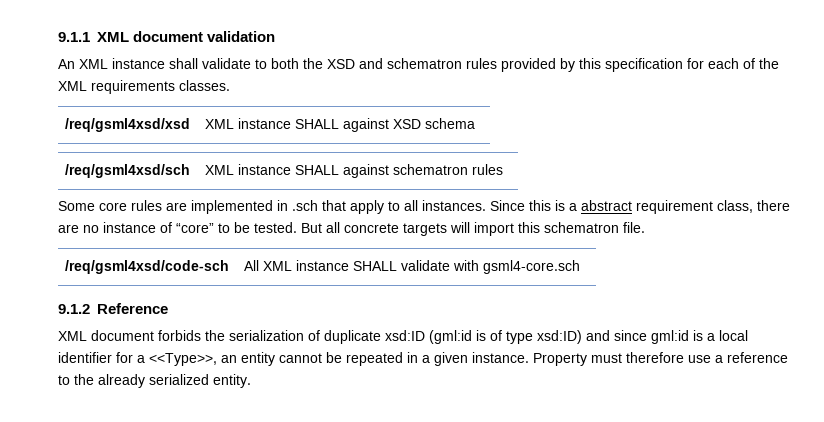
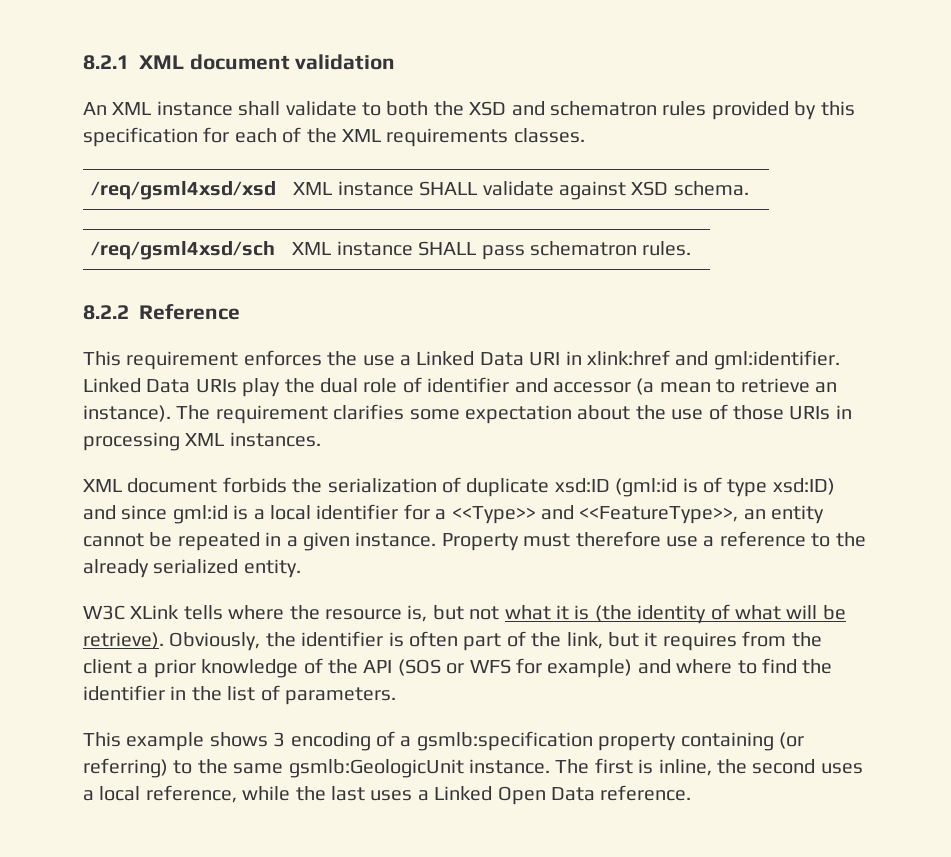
[58,32,90,42] 9.1.1 -> [83,55,129,70] 8.2.1
(340, 124) none -> [482,181,554,196] validate
[425,118,476,129] schema -> [673,181,749,196] schema.
[343,164,504,178] [58,200,790,214] [58,222,645,236] [65,260,230,274] [244,260,581,274] [58,303,168,314] against schematron rules // Some core rules are implemented in .sch that apply to all instances. Since this is a abstract requirement class, there are no instance of “core” to be tested. But all concrete targets will import this schematron file. // /req/gsml4xsd/code-sch | All XML instance SHALL validate with gsml4-core.sch // 9.1.2 Reference -> [481,241,692,260] [83,304,240,320] [83,350,840,370] [83,377,837,397] [83,404,852,424] [83,432,321,451] pass schematron rules. // 8.2.2 Reference // This requirement enforces the use a Linked Data URI in xlink:href and gml:identifier. Linked Data URIs play the dual role of identifier and accessor (a mean to retrieve an instance). The requirement clarifies some expectation about the use of those URIs in processing XML instances.
[149,353,217,366] <<Type>>, -> [451,505,739,524] <<Type>> and <<FeatureType>>,
(251, 381) none -> [83,604,846,624] [83,631,822,651] [83,658,833,678] [83,685,396,705] [83,731,804,751] [83,758,863,778] [83,785,692,805] // W3C XLink tells where the resource is, but not what it is (the identity of what will be retrieve). Obviously, the identifier is often part of the link, but it requires from the client a prior knowledge of the API (SOS or WFS for example) and where to find the identifier in the list of parameters. // This example shows 3 encoding of a gsmlb:specification property containing (or referring) to the same gsmlb:GeologicUnit instance. The first is inline, the second uses a local reference, while the last uses a Linked Open Data reference.

